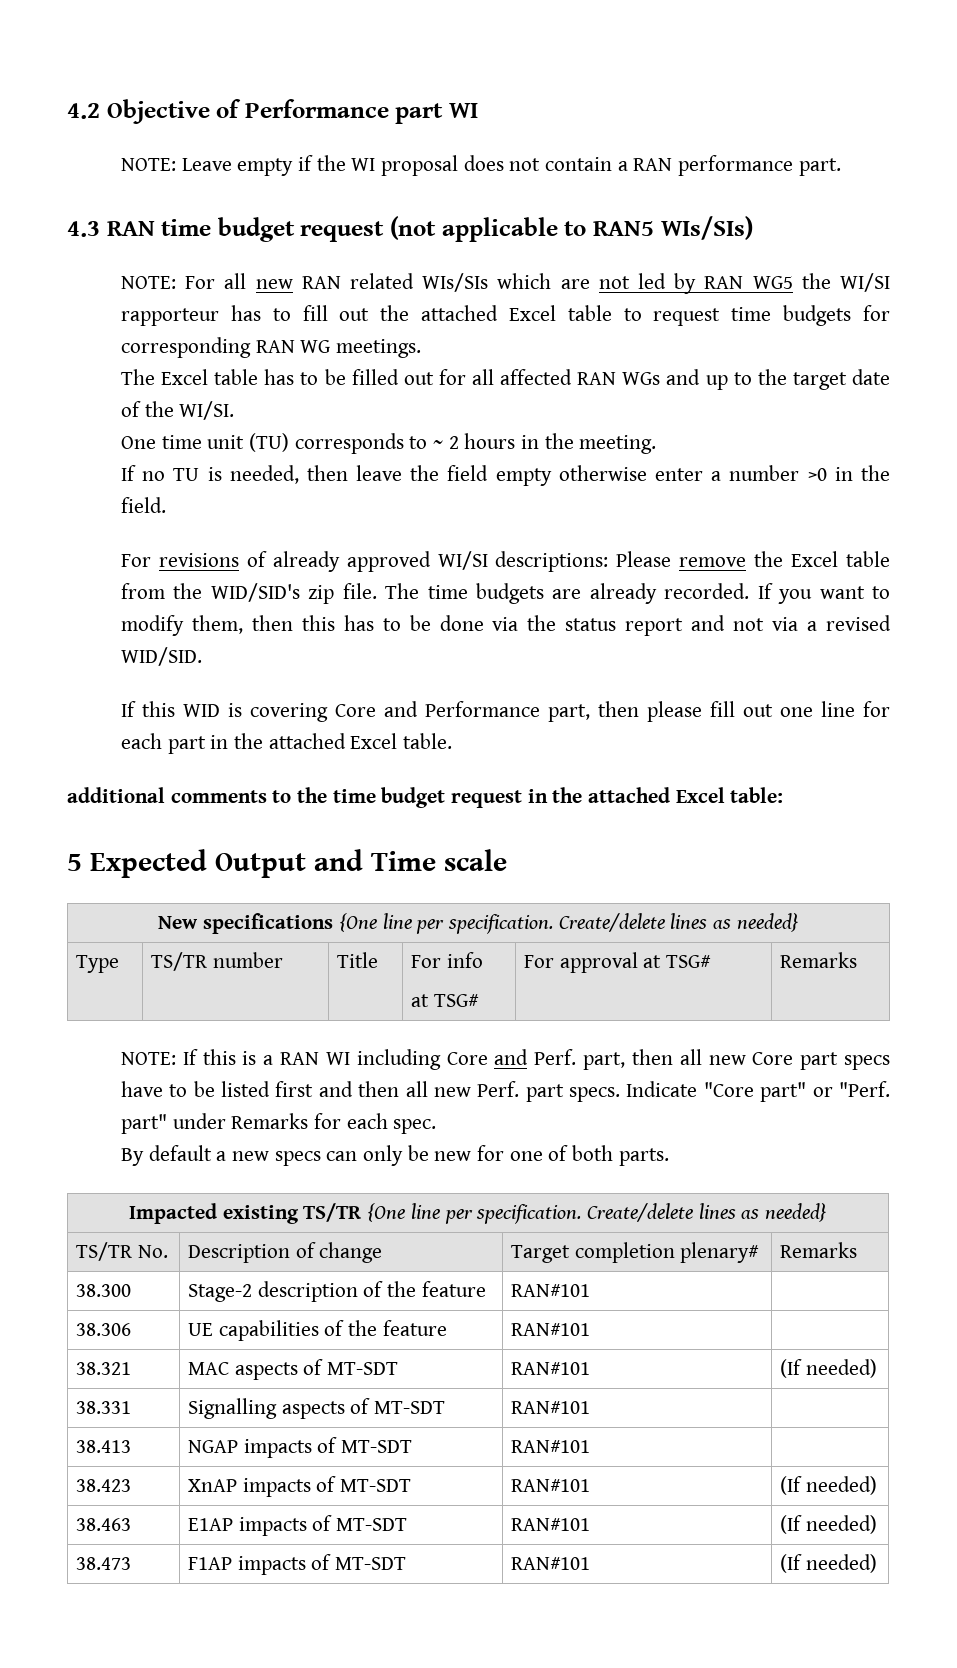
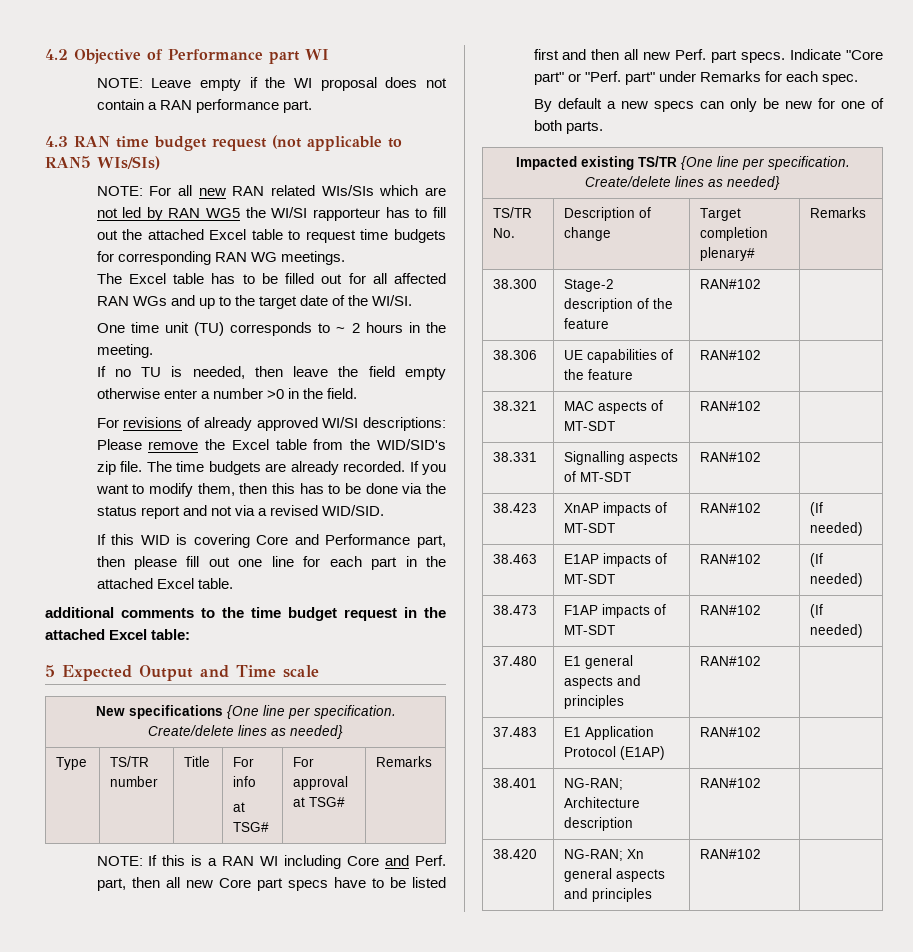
[510,1284,590,1297] RAN#101 -> [700,279,762,289] RAN#102
[510,1323,590,1336] RAN#101 -> [700,350,762,360] RAN#102
[510,1362,590,1375] [779,1359,877,1378] RAN#101 | (If needed) -> [700,401,762,411] RAN#102 |
[510,1401,590,1414] [75,1440,131,1453] [187,1437,412,1458] [510,1440,590,1453] RAN#101 | // 38.413 | NGAP impacts of MT-SDT | RAN#101 -> [700,452,762,462] RAN#102
[510,1479,590,1492] RAN#101 -> [700,503,762,513] RAN#102
[510,1518,590,1531] RAN#101 -> [700,554,762,564] RAN#102
[510,1557,590,1570] [779,1554,877,1573] RAN#101 | (If needed) -> [700,605,762,615] [810,604,824,618] [810,624,864,638] [493,656,538,666] [564,655,634,669] [564,675,642,689] [564,695,625,709] [700,656,762,666] [493,727,538,737] [564,726,655,740] [564,746,666,760] [700,727,762,737] [493,778,538,788] [564,778,624,790] [564,797,641,808] [564,817,634,831] [700,778,762,788] [493,849,538,859] [564,849,645,861] [564,868,666,882] [564,888,653,902] [700,849,762,859] RAN#102 | (If needed) // 37.480 | E1 general aspects and principles | RAN#102 | // 37.483 | E1 Application Protocol (E1AP) | RAN#102 | // 38.401 | NG-RAN; Architecture description | RAN#102 | // 38.420 | NG-RAN; Xn general aspects and principles | RAN#102 |

